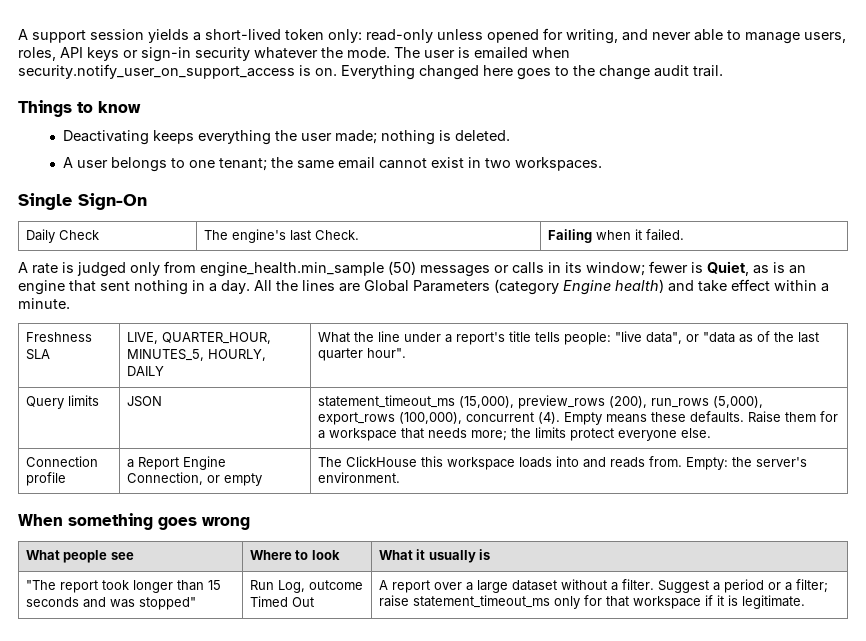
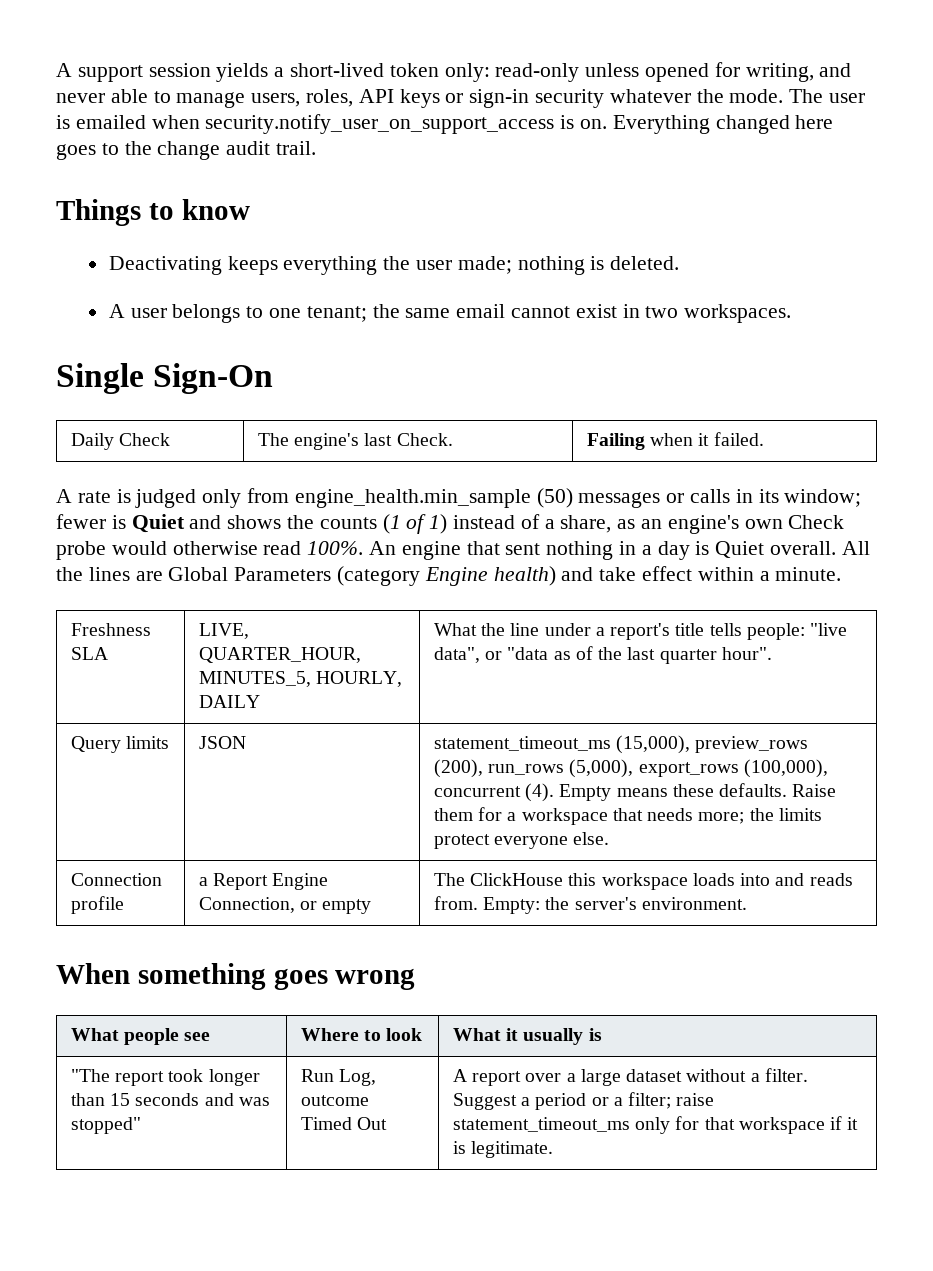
[707,261,806,276] Quiet, as is an -> [131,514,845,534] [56,541,397,560] Quiet and shows the counts (1 of 1) instead of a share, as an engine's own Check probe would otherwise read 100%. An
[221,280,250,294] day. -> [657,541,837,560] day is Quiet overall.

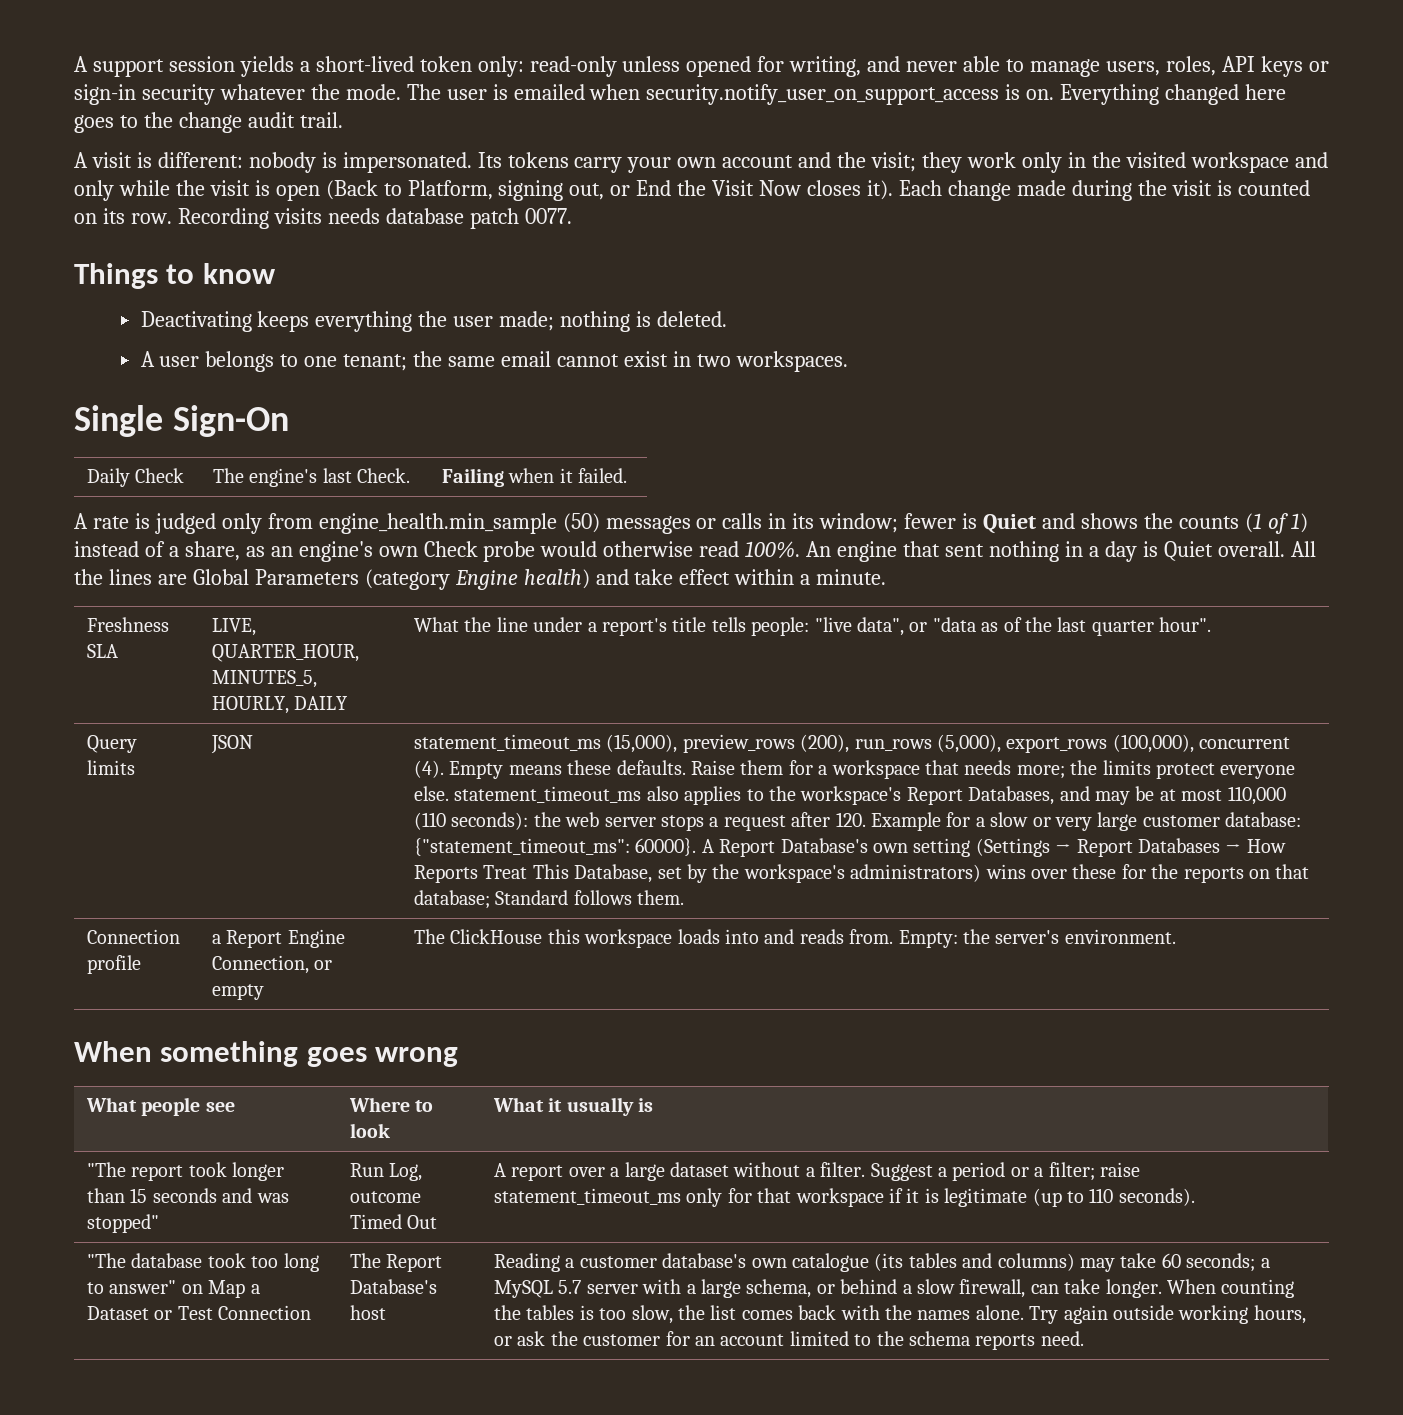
(317, 148) none -> [74,152,1328,173] [74,180,1310,201] [74,208,572,229] // A visit is different: nobody is impersonated. Its tokens carry your own account and the visit; they work only in the visited workspace and only while the visit is open (Back to Platform, signing out, or End the Visit Now closes it). Each change made during the visit is counted on its row. Recording visits needs database patch 0077.
(610, 838) none -> [454,786,1286,805] [414,812,1302,831] [414,838,1286,857] [414,864,1310,883] [414,890,685,909] statement_timeout_ms also applies to the workspace's Report Databases, and may be at most 110,000 (110 seconds): the web server stops a request after 120. Example for a slow or very large customer database: {"statement_timeout_ms": 60000}. A Report Database's own setting (Settings → Report Databases → How Reports Treat This Database, set by the workspace's administrators) wins over these for the reports on that database; Standard follows them.
[470,1141,553,1158] legitimate. -> [944,1188,1195,1207] [87,1253,319,1272] [87,1280,260,1298] [87,1305,312,1320] [350,1253,443,1272] [350,1279,438,1294] [350,1305,387,1320] [494,1253,1270,1272] [494,1279,1295,1298] [494,1305,1306,1324] [494,1331,1084,1350] legitimate (up to 110 seconds). // "The database took too long to answer" on Map a Dataset or Test Connection | The Report Database's host | Reading a customer database's own catalogue (its tables and columns) may take 60 seconds; a MySQL 5.7 server with a large schema, or behind a slow firewall, can take longer. When counting the tables is too slow, the list comes back with the names alone. Try again outside working hours, or ask the customer for an account limited to the schema reports need.

